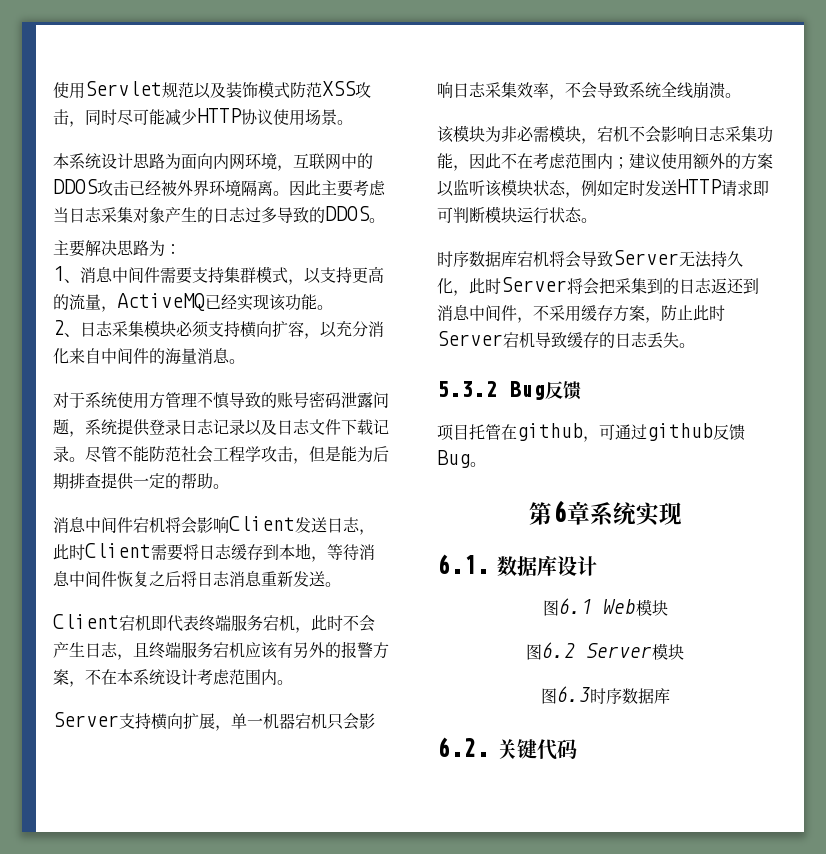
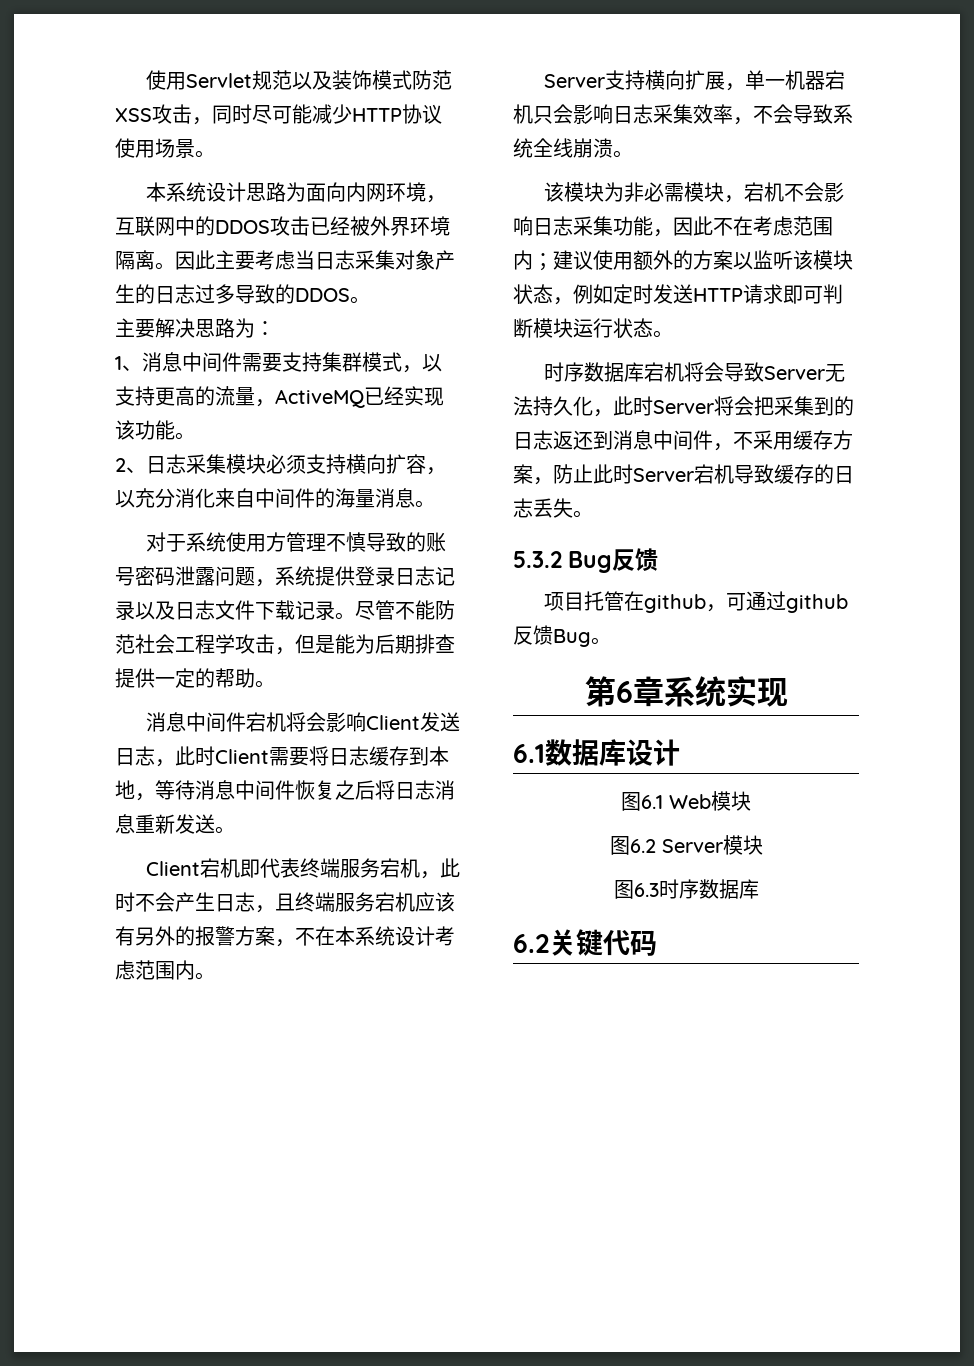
[437,554,489,574] 6.1. -> [513,744,545,763] 6.1
[437,737,489,757] 6.2. -> [513,934,549,953] 6.2

